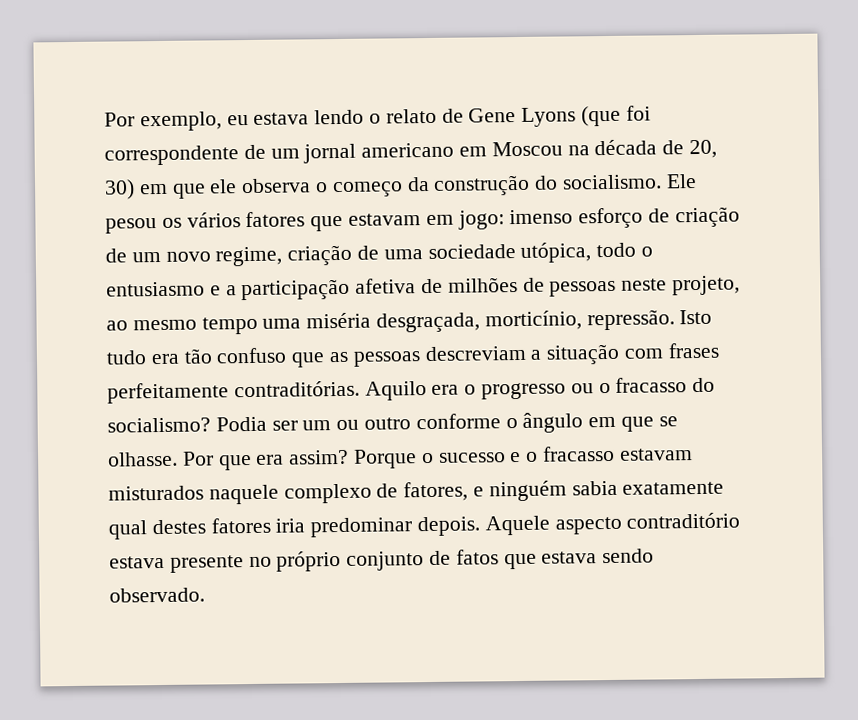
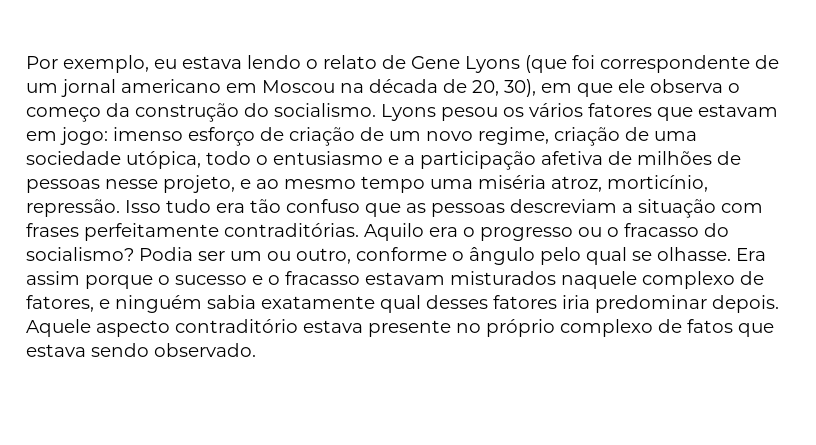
[104,179,135,200] 30) -> [504,79,536,97] 30),
[665,174,697,189] Ele -> [381,104,436,121] Lyons
[621,275,741,296] neste projeto, -> [105,175,251,193] nesse projeto, e
[376,312,481,333] desgraçada, -> [551,176,602,192] atroz,
[679,309,713,325] Isto -> [125,200,161,213] Isso
[364,417,412,430] outro -> [296,248,351,264] outro,
[588,416,678,432] [108,449,418,471] em que se olhasse. Por que era assim? Porque -> [540,247,766,265] [26,271,153,289] pelo qual se olhasse. Era assim porque
[151,519,206,535] destes -> [426,295,488,309] desses
[346,551,425,571] conjunto -> [560,319,653,337] complexo

